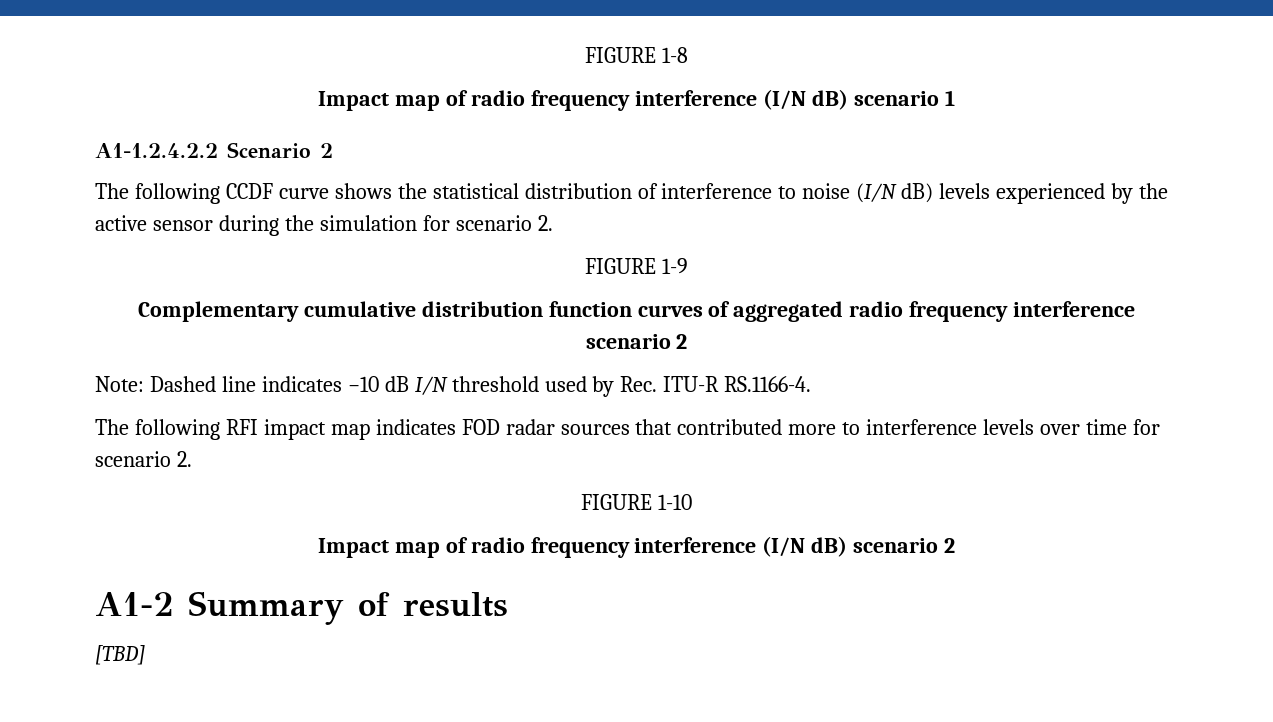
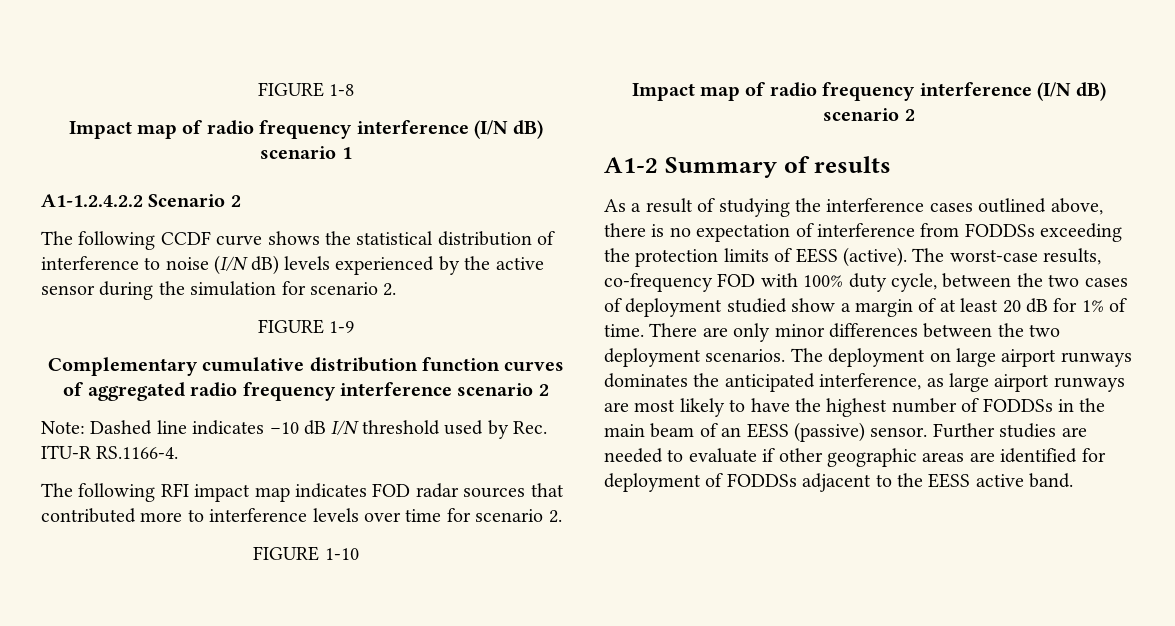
[95,645,145,665] [TBD] -> [604,198,1103,217] [604,223,1123,242] [604,247,1102,267] [604,273,1128,292] [604,298,1128,317] [604,323,1061,342] [604,348,1132,367] [604,373,1125,392] [604,398,1106,417] [604,422,1087,442] [604,448,1106,467] [604,473,1074,492] As a result of studying the interference cases outlined above, there is no expectation of interference from FODDSs exceeding the protection limits of EESS (active). The worst-case results, co-frequency FOD with 100% duty cycle, between the two cases of deployment studied show a margin of at least 20 dB for 1% of time. There are only minor differences between the two deployment scenarios. The deployment on large airport runways dominates the anticipated interference, as large airport runways are most likely to have the highest number of FODDSs in the main beam of an EESS (passive) sensor. Further studies are needed to evaluate if other geographic areas are identified for deployment of FODDSs adjacent to the EESS active band.

